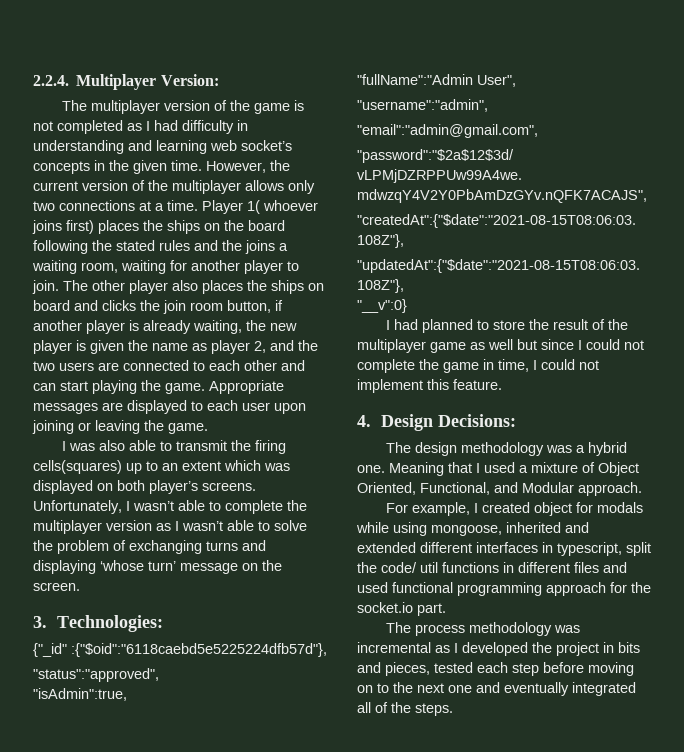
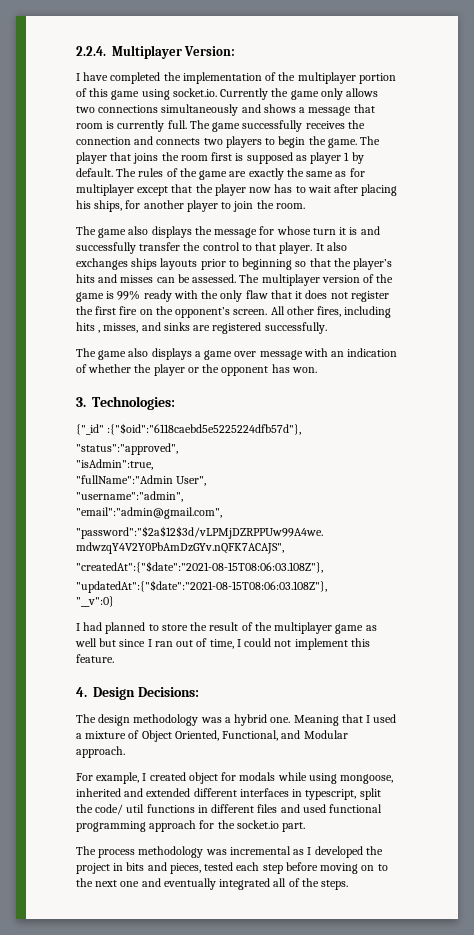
(219, 80) none -> [76,72,396,84] [76,88,379,100] [76,104,375,116] [76,120,365,132] [76,136,381,148] [76,152,364,164] [76,168,365,180] [76,184,398,196] [76,200,305,212] [76,226,380,238] [76,242,347,254] [76,258,393,270] [76,274,237,283] I have completed the implementation of the multiplayer portion of this game using socket.io. Currently the game only allows two connections simultaneously and shows a message that room is currently full. The game successfully receives the connection and connects two players to begin the game. The player that joins the room first is supposed as player 1 by default. The rules of the game are exactly the same as for multiplayer except that the player now has to wait after placing his ships, for another player to join the room. // The game also displays the message for whose turn it is and successfully transfer the control to that player. It also exchanges ships layouts prior to beginning so that the player’s hits and misses can be assessed.
[33,120,248,134] [33,140,292,154] [33,160,290,174] [33,180,315,194] [33,200,318,214] [32,220,285,234] [33,240,288,254] [32,260,299,274] [32,280,324,294] [33,300,283,314] [33,320,297,334] [33,340,318,354] [33,360,305,371] [33,380,284,394] [33,400,306,414] [32,420,208,434] [61,440,286,454] [33,460,290,474] [33,480,256,494] [33,500,307,514] [33,520,307,534] [33,540,266,554] [33,560,282,574] [33,582,80,591] not completed as I had difficulty in understanding and learning web socket’s concepts in the given time. However, the current version of the multiplayer allows only two connections at a time. Player 1( whoever joins first) places the ships on the board following the stated rules and the joins a waiting room, waiting for another player to join. The other player also places the ships on board and clicks the join room button, if another player is already waiting, the new player is given the name as player 2, and the two users are connected to each other and can start playing the game. Appropriate messages are displayed to each user upon joining or leaving the game. // I was also able to transmit the firing cells(squares) up to an extent which was displayed on both player’s screens. Unfortunately, I wasn’t able to complete the multiplayer version as I wasn’t able to solve the problem of exchanging turns and displaying ‘whose turn’ message on the screen. -> [117,290,389,302] [76,306,392,318] [76,322,327,334] [76,348,398,360] [76,364,317,376] 99% ready with the only flaw that it does not register the first fire on the opponent’s screen. All other fires, including hits , misses, and sinks are registered successfully. // The game also displays a game over message with an indication of whether the player or the opponent has won.
[586,339,644,350] [357,359,494,373] could not complete the game in -> [154,638,208,647] ran out of

